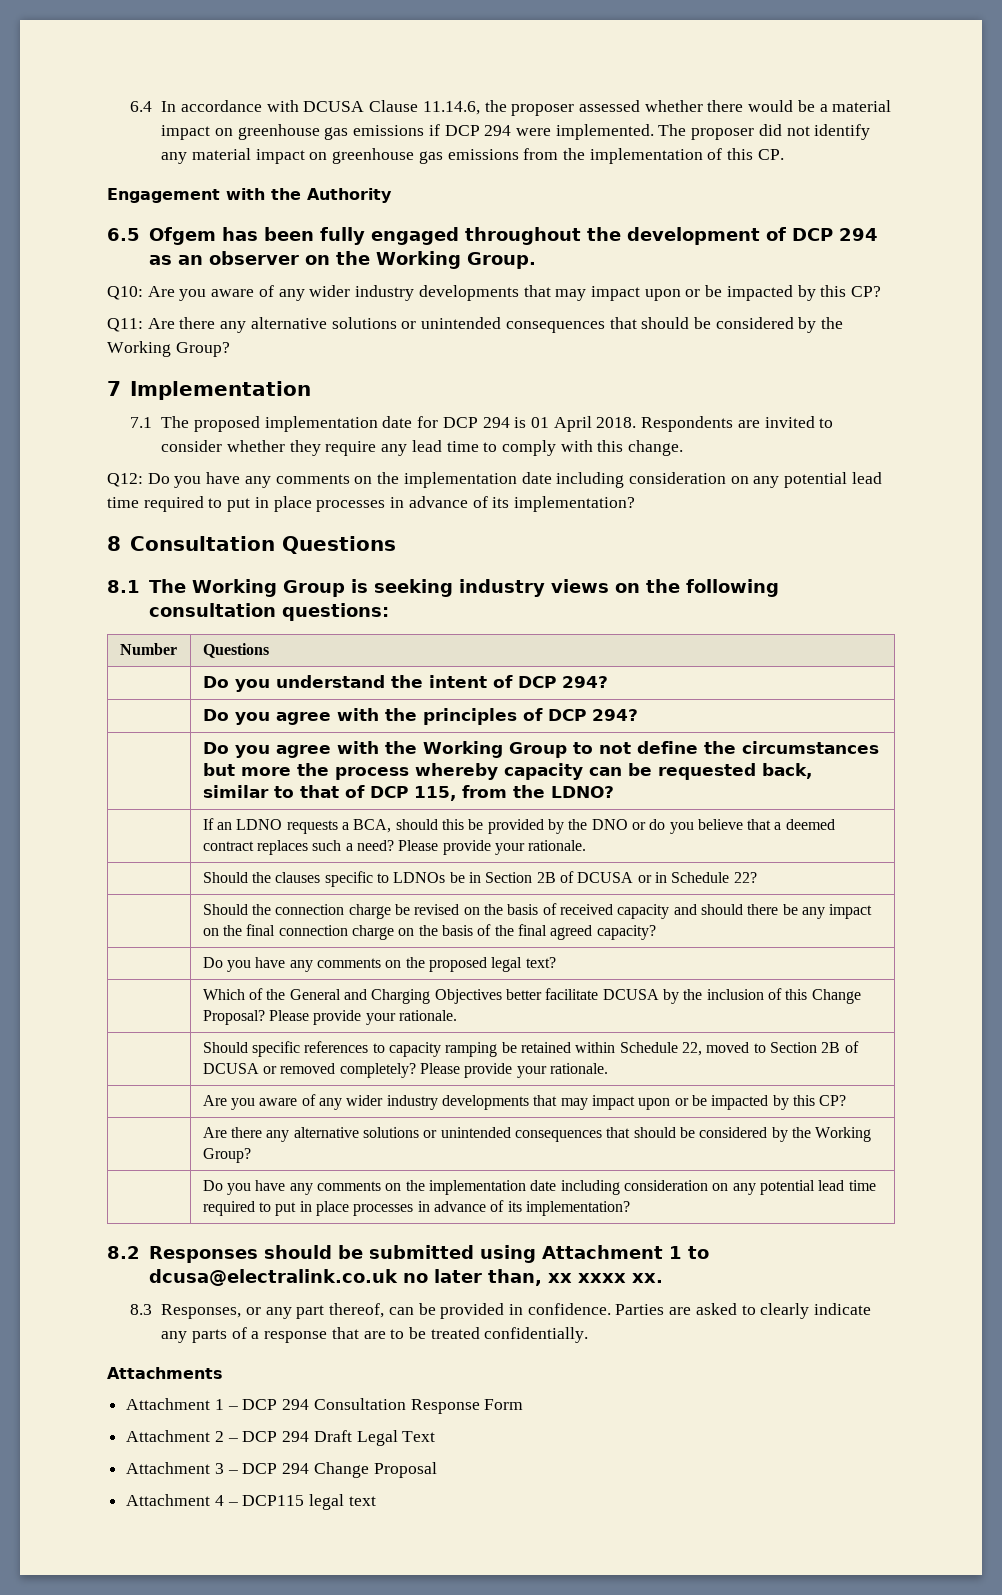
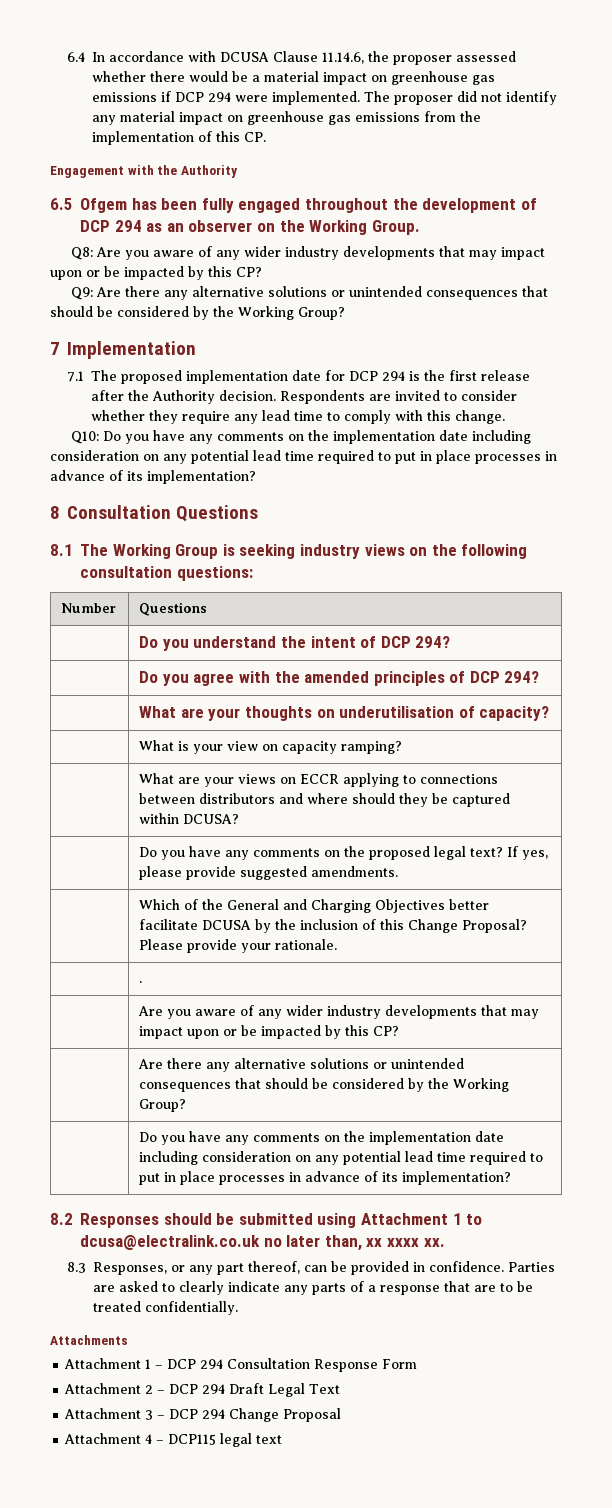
[107,286,143,300] Q10: -> [70,247,93,260] Q8:
[107,318,143,332] Q11: -> [70,287,93,300] Q9:
[530,416,637,432] 01 April 2018. -> [423,370,530,381] [90,390,276,404] the first release after the Authority decision.
[107,473,143,487] Q12: -> [70,431,99,444] Q10:
(417, 714) none -> [304,671,370,683] amended
[202,741,879,758] [202,763,812,780] [202,785,614,801] [202,818,835,834] [202,840,587,855] [202,871,757,887] [202,903,873,919] [202,924,656,940] Do you agree with the Working Group to not define the circumstances but more the process whereby capacity can be requested back, similar to that of DCP 115, from the LDNO? // | If an LDNO requests a BCA, should this be provided by the DNO or do you believe that a deemed contract replaces such a need? Please provide your rationale. // | Should the clauses specific to LDNOs be in Section 2B of DCUSA or in Schedule 22? // | Should the connection charge be revised on the basis of received capacity and should there be any impact on the final connection charge on the basis of the final agreed capacity? -> [139,706,550,721] [139,740,403,754] [139,773,499,787] [139,793,511,807] [139,813,240,824] What are your thoughts on underutilisation of capacity? // | What is your view on capacity ramping? // | What are your views on ECCR applying to connections between distributors and where should they be captured within DCUSA?
(556, 962) none -> [507,846,549,860] [139,866,399,880] If yes, please provide suggested amendments.
[202,1041,859,1057] [202,1063,608,1078] Should specific references to capacity ramping be retained within Schedule 22, moved to Section 2B of DCUSA or removed completely? Please provide your rationale. -> [139,981,143,983] .

